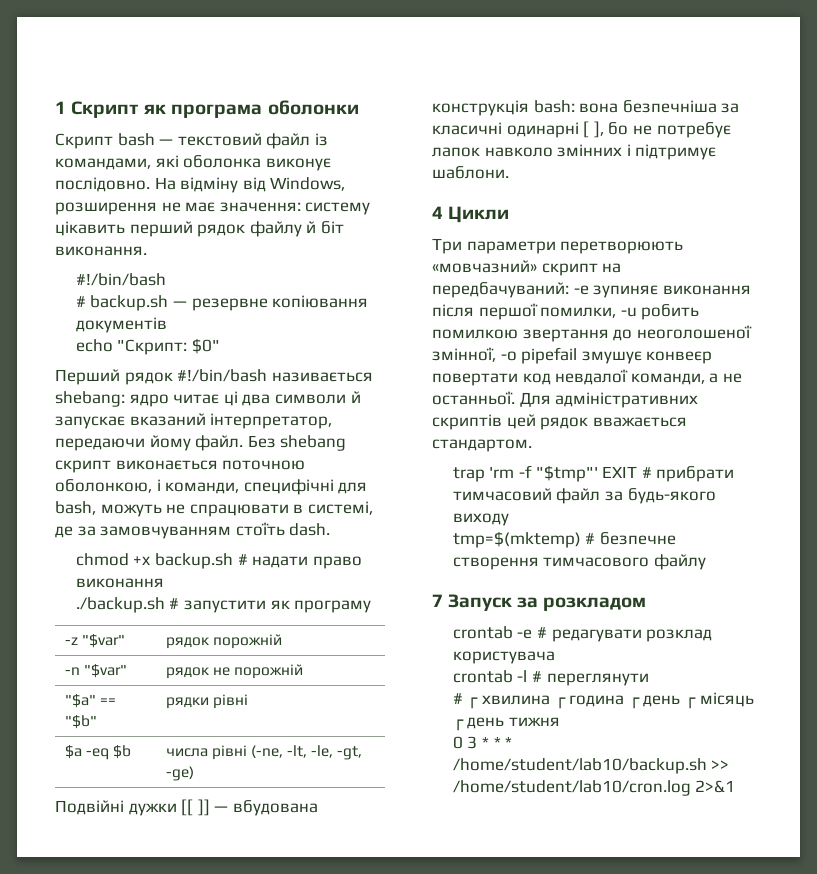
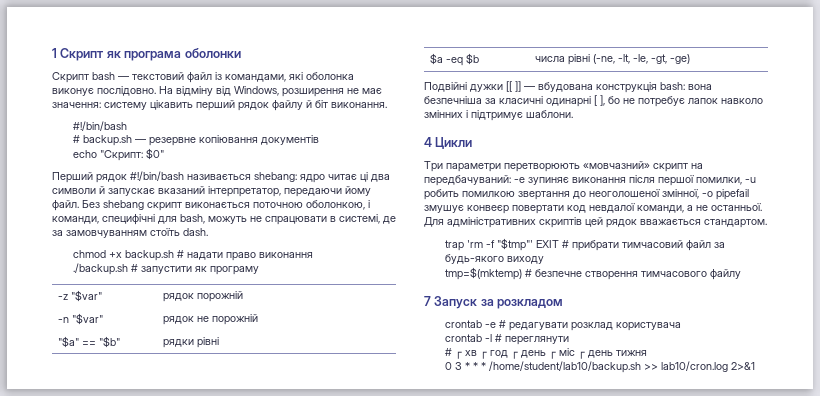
[482,695,625,709] хвилина ┌ година -> [465,350,509,359] хв ┌ год
[699,692,754,707] місяць -> [559,348,576,356] міс
[452,780,691,796] /home/student/lab10/cron.log -> [661,361,729,372] lab10/cron.log

